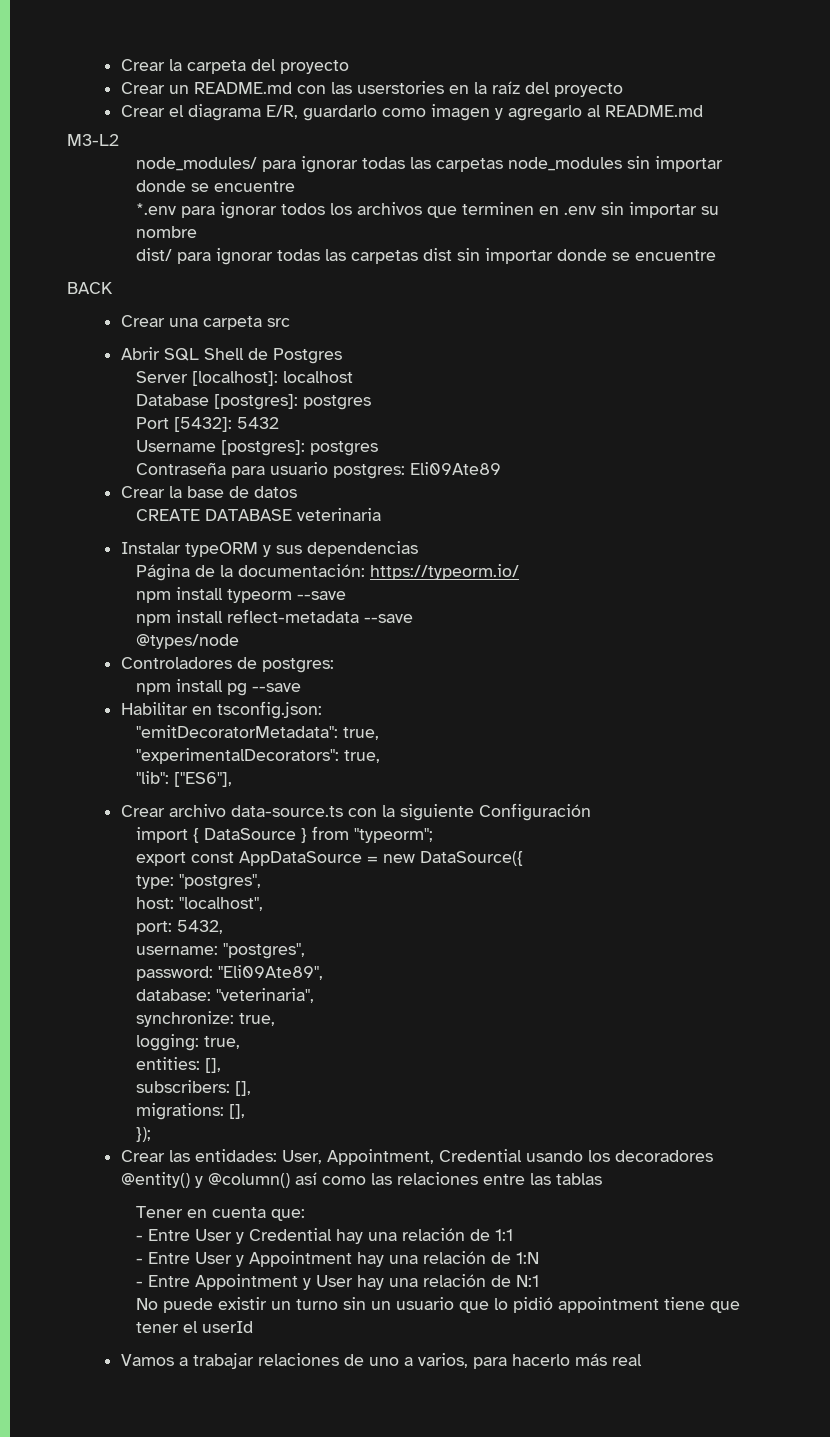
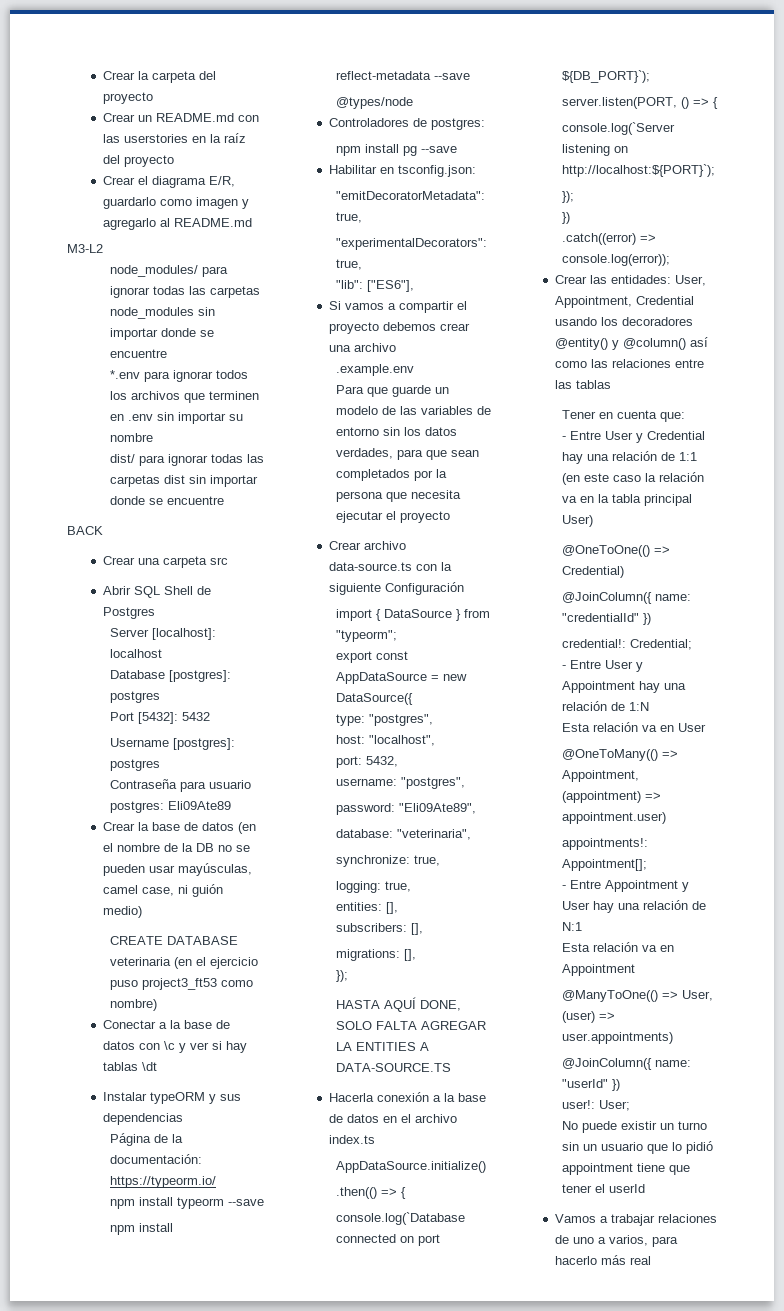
[136,508,382,521] // CREATE DATABASE veterinaria -> [237,822,256,834] [102,843,250,852] [102,863,252,876] [102,884,223,897] [102,906,142,918] [109,936,238,945] [109,957,258,969] [109,978,253,990] [109,999,157,1011] [102,1020,230,1029] [102,1041,247,1053] [102,1062,157,1071] (en el nombre de la DB no se pueden usar mayúsculas, camel case, ni guión medio) // CREATE DATABASE veterinaria (en el ejercicio puso project3_ft53 como nombre) // Conectar a la base de datos con \c y ver si hay tablas \dt
(233, 779) none -> [328,301,467,313] [328,322,470,334] [328,343,396,352] [335,364,414,376] [335,385,449,397] [335,406,491,415] [335,427,457,436] [335,448,479,460] [335,469,447,481] [335,490,461,502] [335,511,450,523] // Si vamos a compartir el proyecto debemos crear una archivo // .example.env // Para que guarde un modelo de las variables de entorno sin los datos verdades, para que sean completados por la persona que necesita ejecutar el proyecto
(152, 1134) none -> [335,997,461,1012] [335,1021,486,1030] [335,1042,429,1051] [335,1063,451,1072] [328,1092,486,1102] [328,1114,457,1123] [328,1135,375,1144] [335,1161,486,1173] [335,1187,406,1199] [335,1212,465,1225] [335,1234,440,1246] [561,70,650,83] [561,97,718,109] [561,122,675,135] [561,144,628,156] [561,164,715,177] [561,191,574,203] [561,212,570,224] [561,233,656,245] [561,254,670,266] // HASTA AQUÍ DONE, SOLO FALTA AGREGAR LA ENTITIES A DATA-SOURCE.TS // Hacerla conexión a la base de datos en el archivo index.ts // AppDataSource.initialize() // .then(() => { // console.log(`Database connected on port ${DB_PORT}`); // server.listen(PORT, () => { // console.log(`Server listening on http://localhost:${PORT}`); // }); // }) // .catch((error) => console.log(error));
(514, 1235) none -> [561,472,704,485] [561,494,692,506] [561,515,593,527] [561,545,670,557] [561,566,624,578] [561,592,691,604] [561,613,651,625] [561,639,692,650] (en este caso la relación va en la tabla principal User) // @OneToOne(() => Credential) // @JoinColumn({ name: "credentialId" }) // credential!: Credential;
(540, 1258) none -> [561,722,706,732] [561,749,678,761] [561,770,639,782] [561,791,661,803] [561,812,666,824] [561,838,648,850] [561,859,647,871] // Esta relación va en User // @OneToMany(() => Appointment, (appointment) => appointment.user) // appointments!: Appointment[];
(540, 1281) none -> [561,942,674,952] [561,964,635,976] [561,990,713,1002] [561,1011,615,1023] [561,1032,673,1044] [561,1058,691,1070] [561,1079,620,1091] [561,1100,630,1111] // Esta relación va en Appointment // @ManyToOne(() => User, (user) => user.appointments) // @JoinColumn({ name: "userId" }) // user!: User;

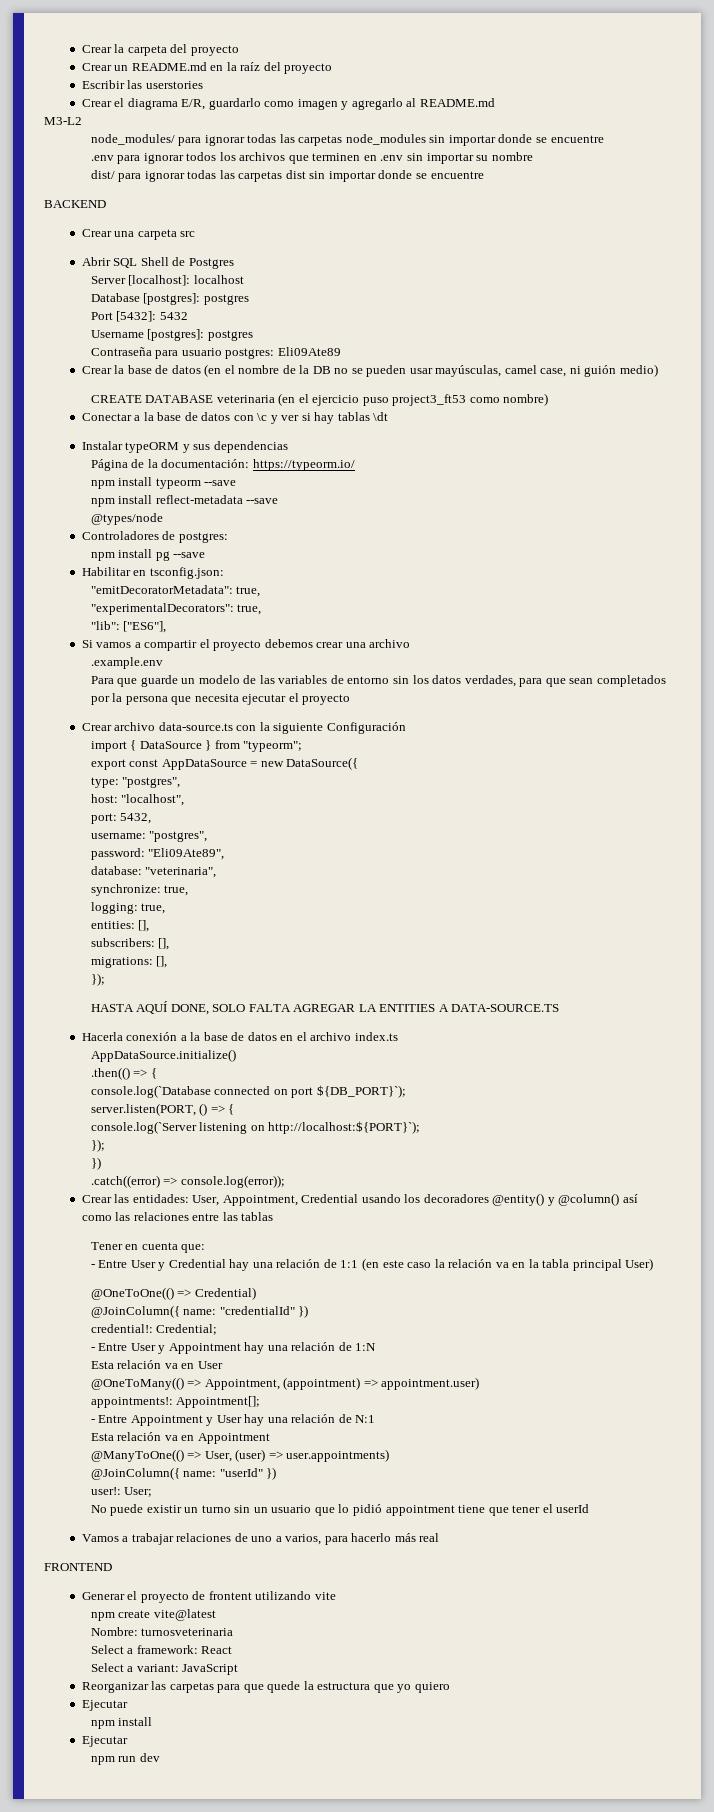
[237,115,259,122] [102,134,188,143] con las userstories -> (207, 66) none
(174, 161) none -> [81,80,203,89] // Escribir las userstories
[109,370,140,379] *.env -> [90,155,114,161] .env
[67,526,103,535] BACK -> [44,200,106,208] BACKEND
(651, 1260) none -> [44,1563,112,1571] [81,1591,336,1603] [90,1609,216,1621] [90,1627,234,1636] [90,1645,233,1654] [90,1663,239,1675] [81,1681,450,1693] [81,1700,128,1711] [90,1717,153,1729] [81,1736,128,1747] [90,1753,160,1765] // FRONTEND // Generar el proyecto de frontent utilizando vite // npm create vite@latest // Nombre: turnosveterinaria // Select a framework: React // Select a variant: JavaScript // Reorganizar las carpetas para que quede la estructura que yo quiero // Ejecutar // npm install // Ejecutar // npm run dev

